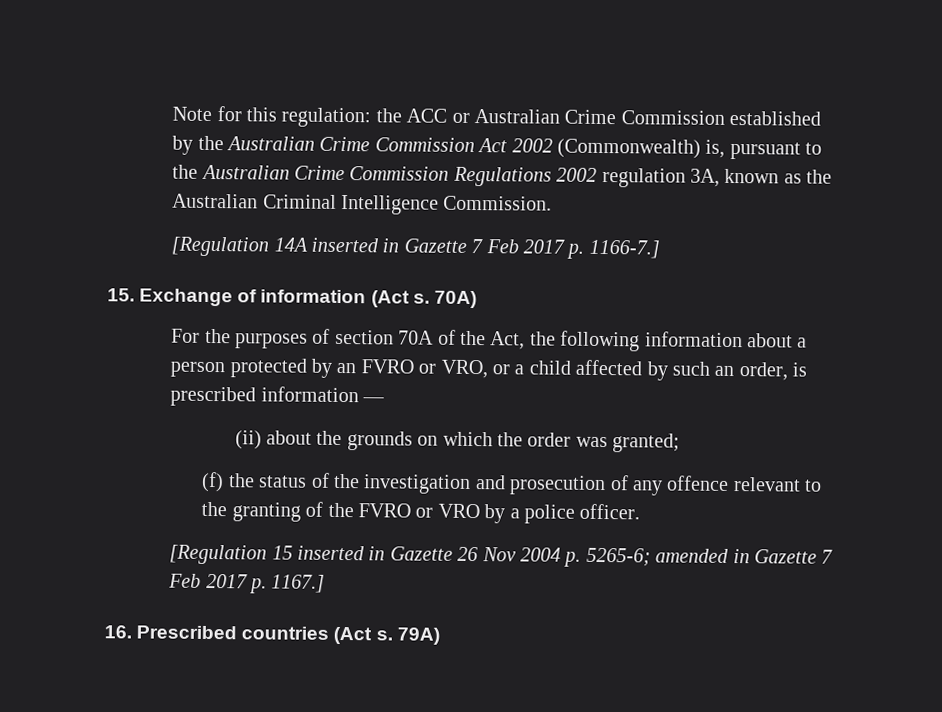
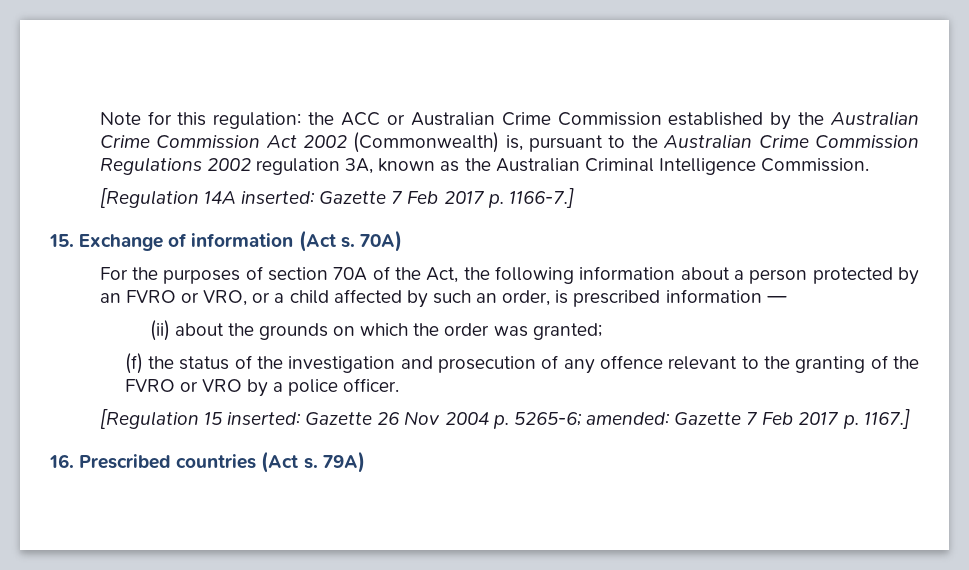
[311,237,400,253] inserted in -> [241,191,316,204] inserted:
[297,545,386,561] inserted in -> [227,412,302,425] inserted:
[655,548,750,564] amended in -> [585,412,670,425] amended:

